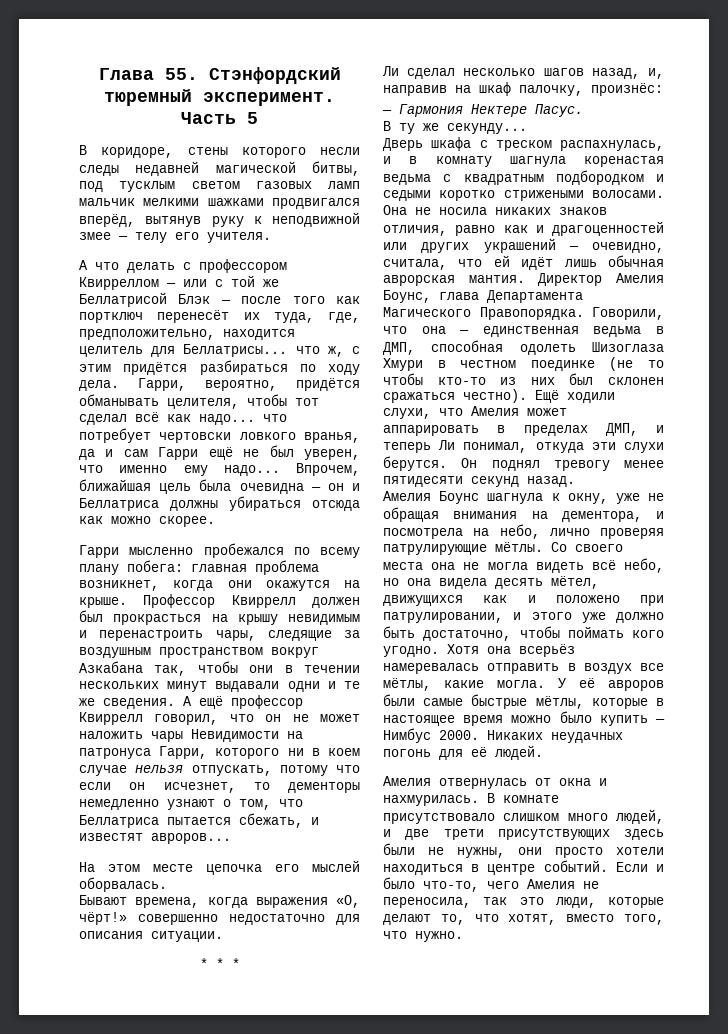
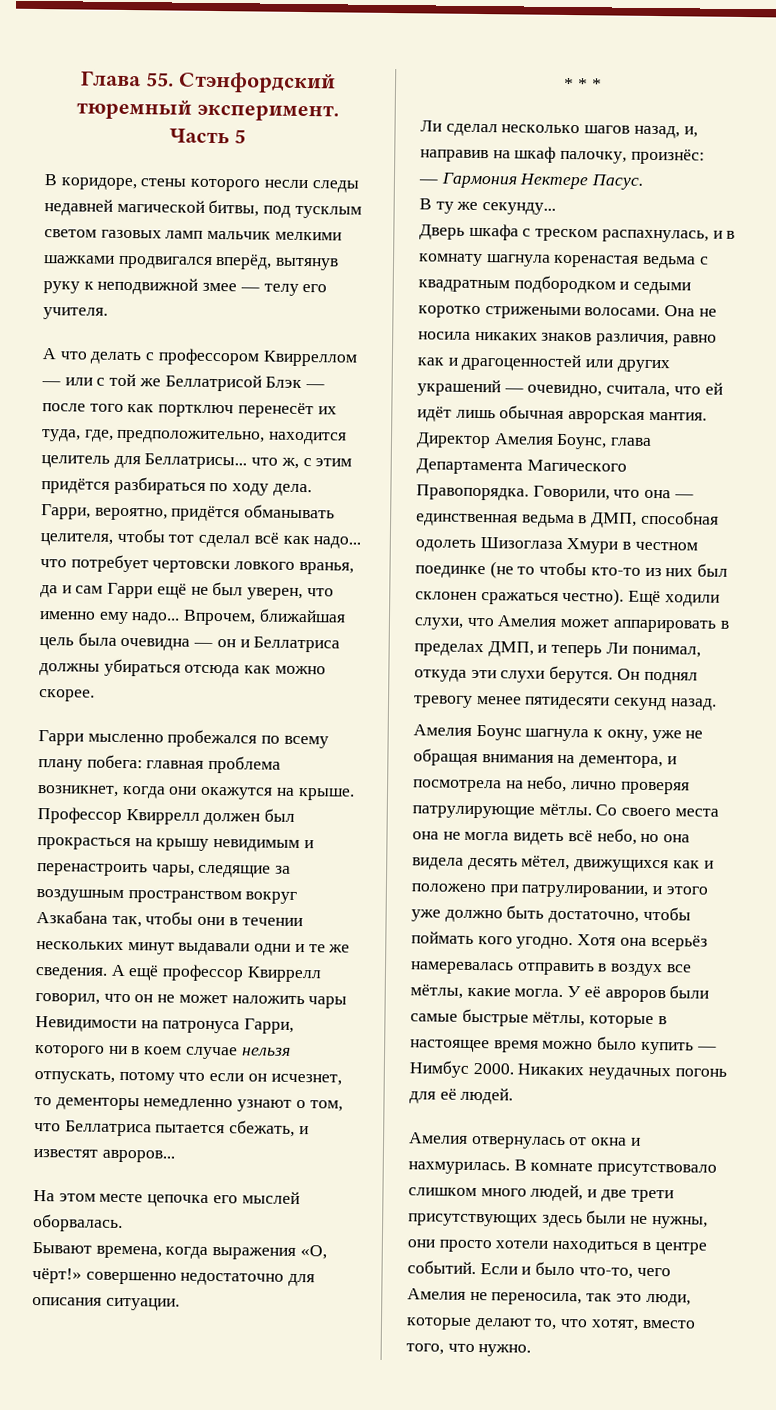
[383,225,447,236] отличия, -> [596,333,670,347] различия,

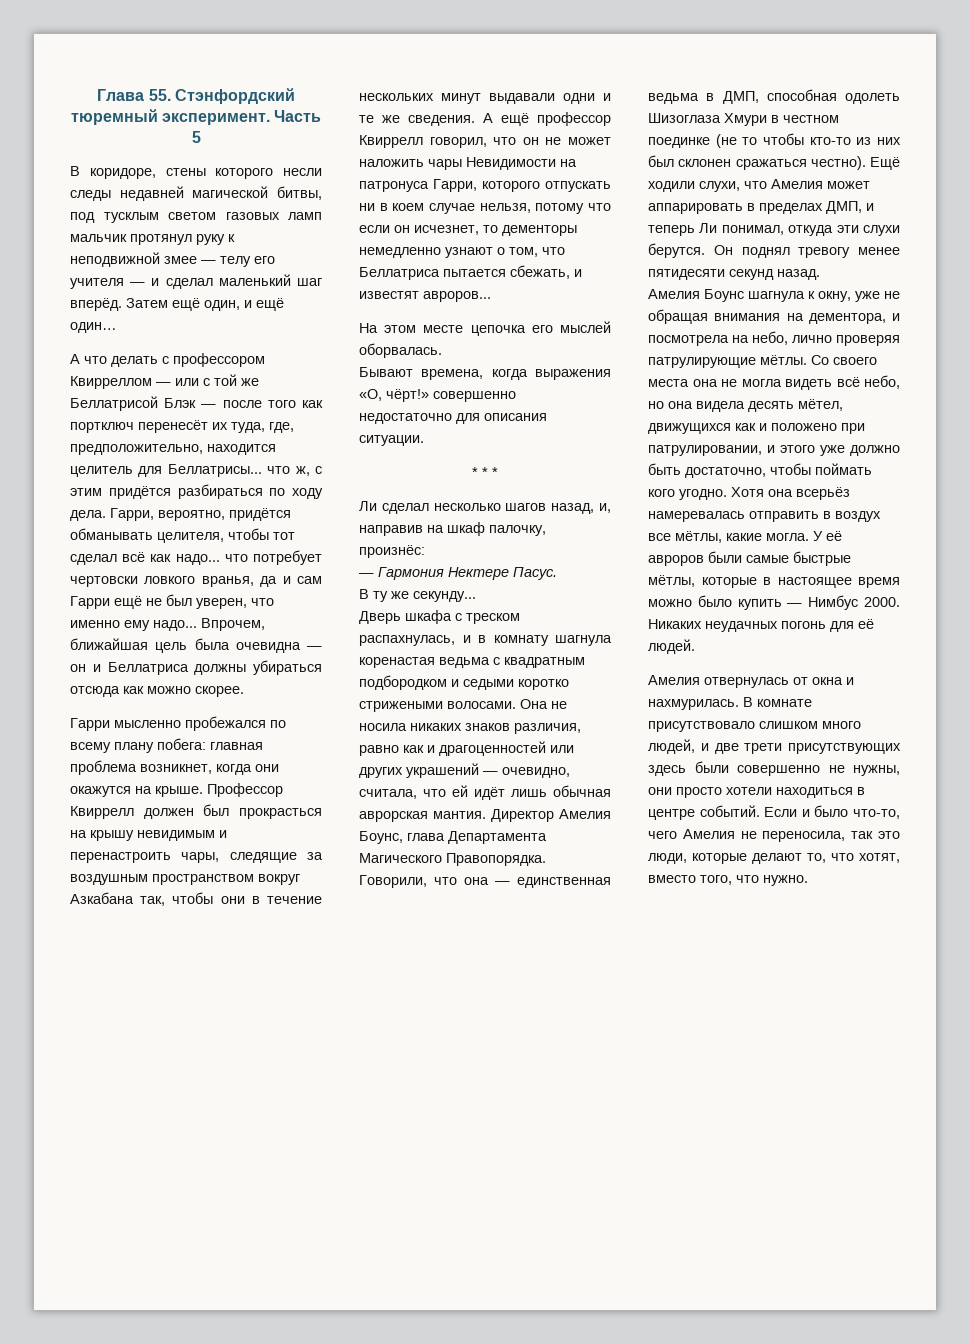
[274,231,342,241] [43,254,340,271] мелкими шажками продвигался вперёд, вытянув -> [130,234,192,245] протянул
[43,307,108,320] учителя. -> [70,274,322,289] [70,298,284,311] [70,322,117,333] учителя — и сделал маленький шаг вперёд. Затем ещё один, и ещё один…
[241,917,303,927] течении -> [267,896,322,904] течение
(105, 1051) none -> [545,181,611,192] отпускать
[241,1047,291,1056] [34,1071,115,1084] нельзя отпускать, -> [479,203,531,213] нельзя,
(627, 1217) none -> [737,765,820,776] совершенно

